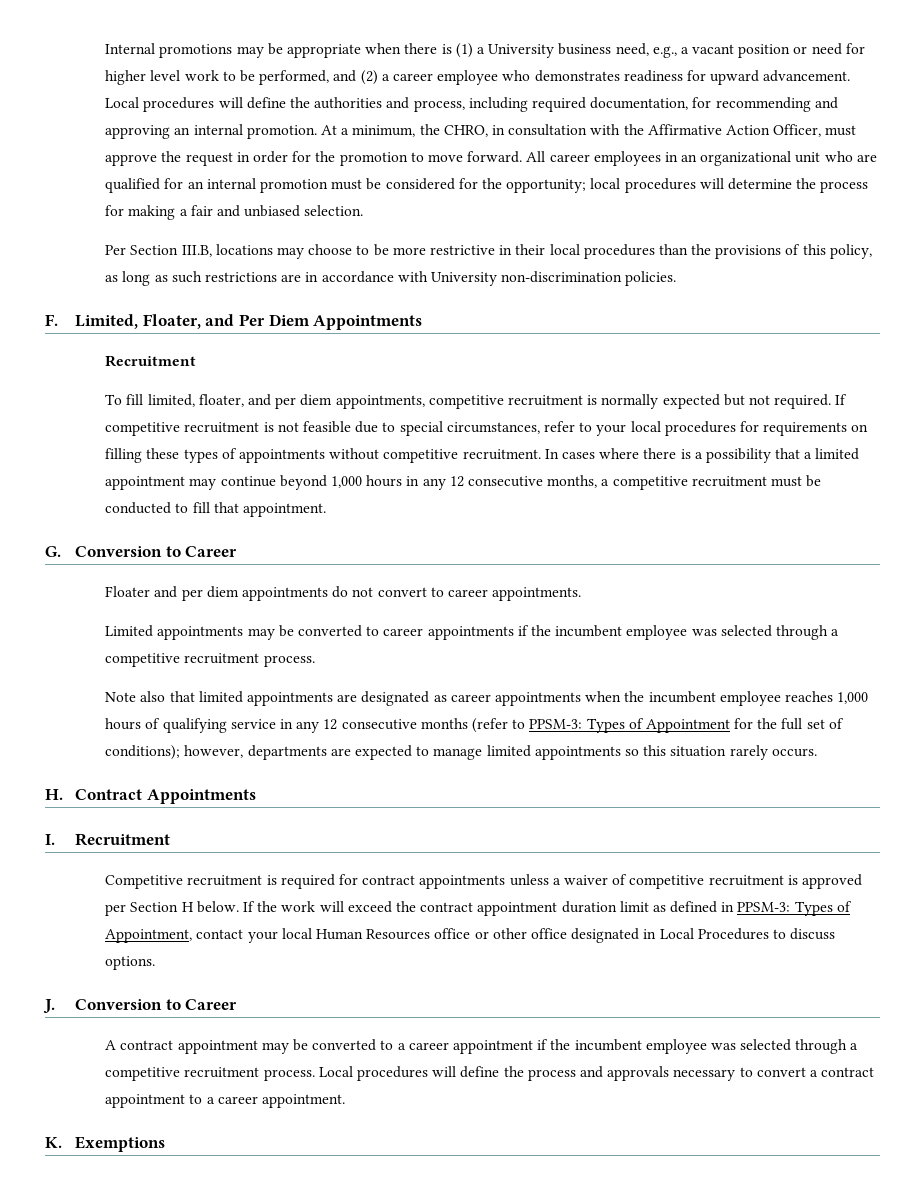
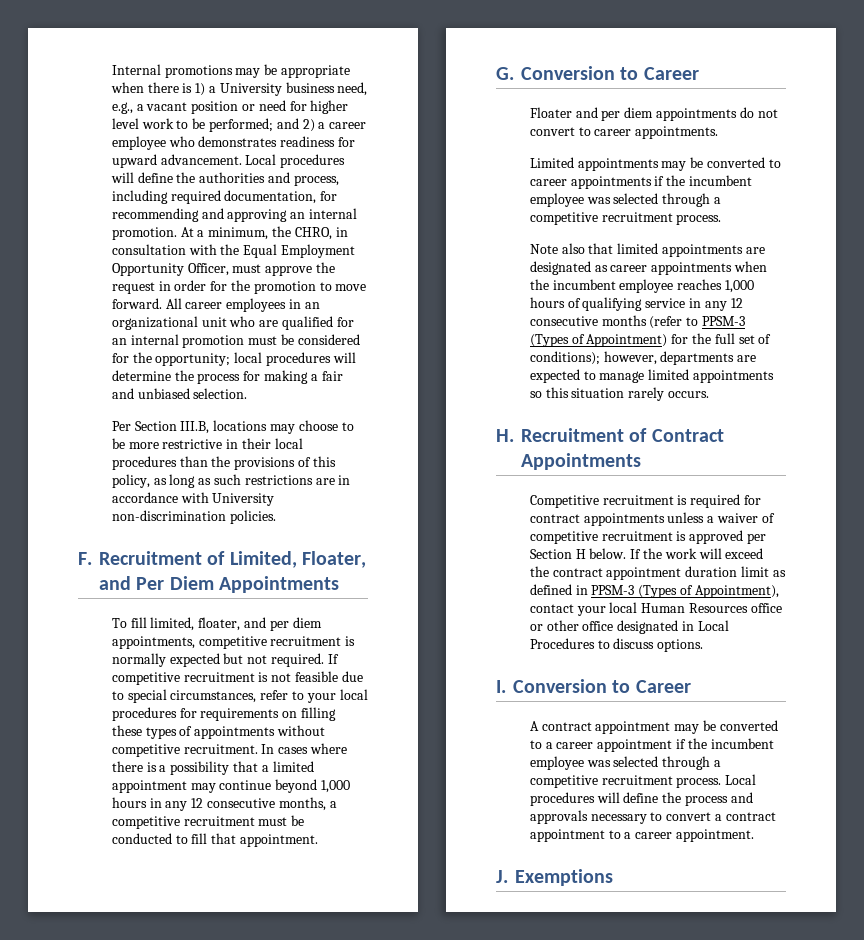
[455,43,473,58] (1) -> [195,83,206,96] 1)
[259,70,378,85] performed, and (2) -> [209,118,315,132] performed; and 2)
[647,124,770,135] Affirmative Action -> [243,244,356,258] [111,263,184,276] Equal Employment Opportunity
(58, 320) none -> [99,551,226,565] Recruitment of
[105,355,197,367] // Recruitment -> (339, 584) none
[529,718,730,733] PPSM-3: Types of Appointment -> [702,316,746,326] [529,334,668,347] PPSM-3 (Types of Appointment)
(63, 794) none -> [521,428,648,442] Recruitment of
[45,833,171,846] // I. Recruitment -> (641, 461) none
[737,901,852,916] [105,929,193,943] PPSM-3: Types of Appointment, -> [591,585,779,598] PPSM-3 (Types of Appointment),
[43,999,55,1014] J. -> [496,680,506,693] I.
[45,1137,62,1148] K. -> [496,870,508,883] J.

